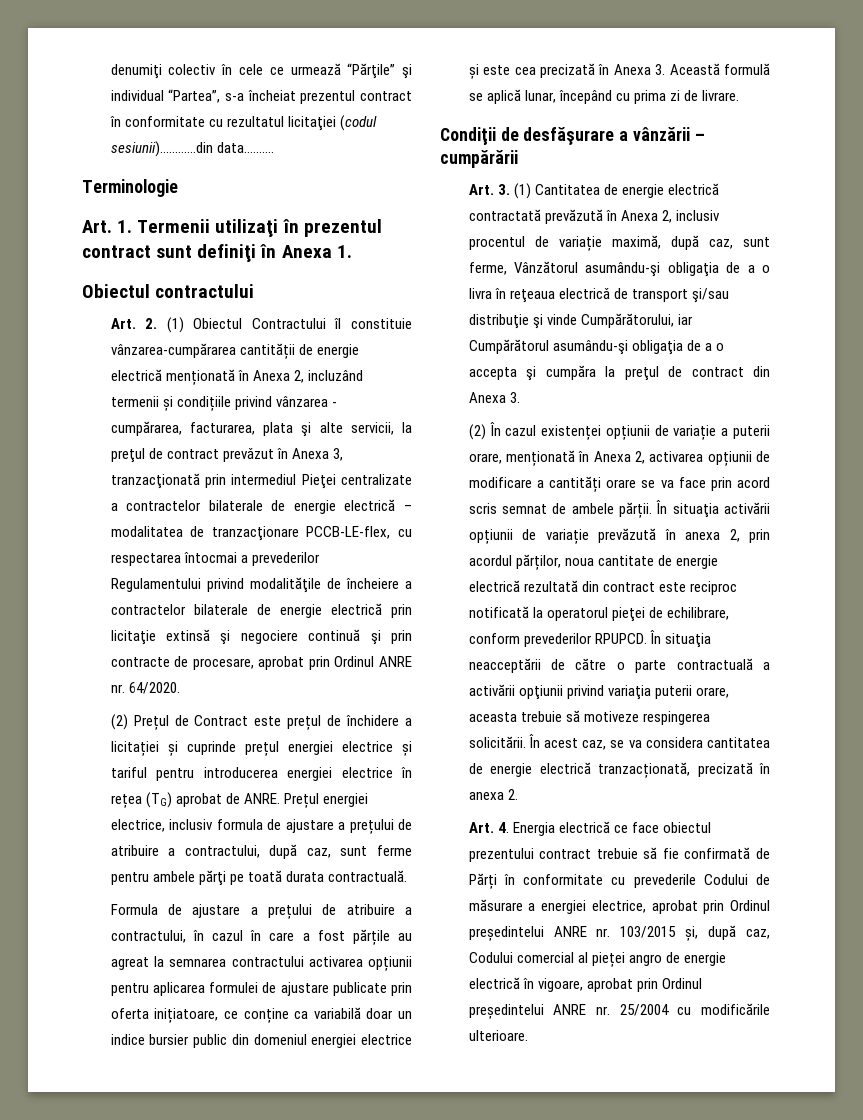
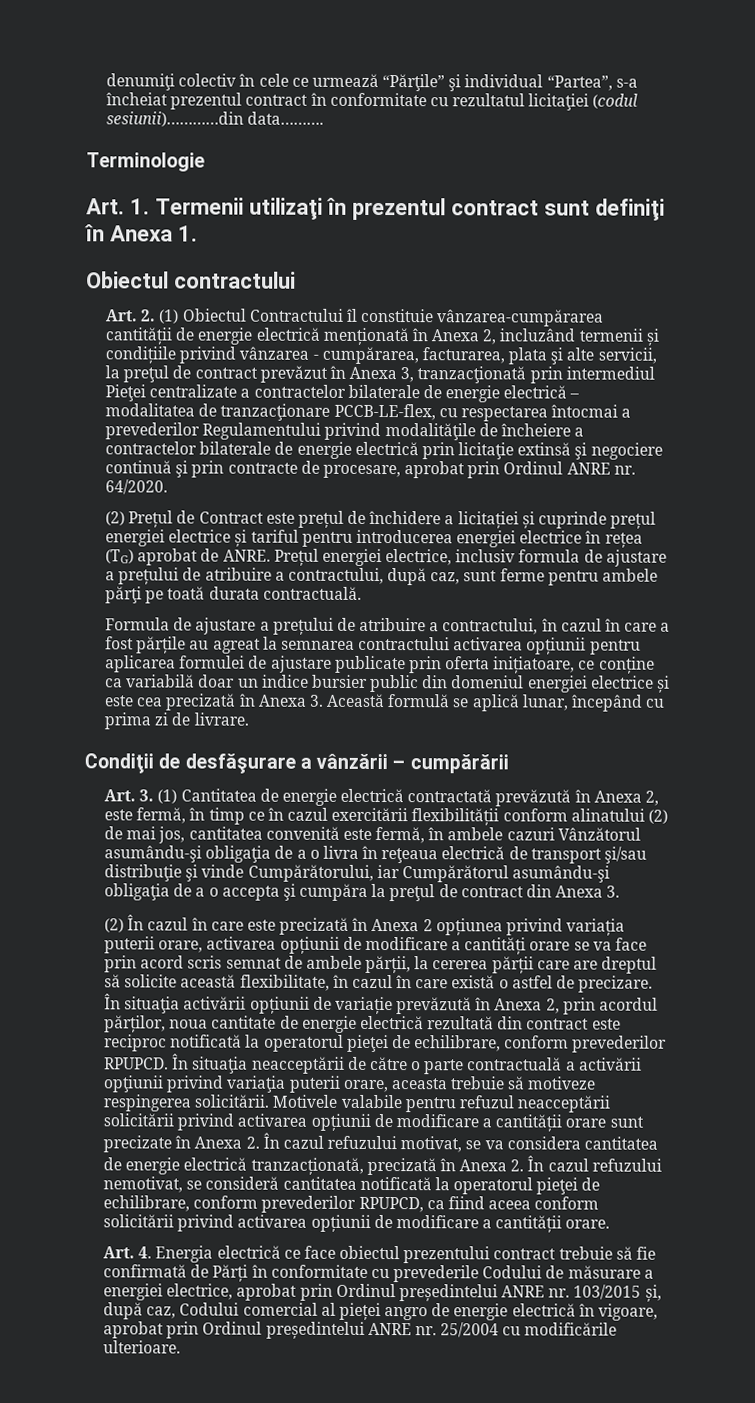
[675,210,720,221] [468,235,770,251] [468,262,507,275] inclusiv procentul de variație maximă, după caz, sunt ferme, -> [103,807,668,826] [103,826,555,844] este fermă, în timp ce în cazul exercitării flexibilității conform alinatului (2) de mai jos, cantitatea convenită este fermă, în ambele cazuri
[541,425,770,440] [468,450,646,466] existenței opțiunii de variație a puterii orare, menționată în Anexa 2, -> [191,917,626,936] [103,936,204,954] în care este precizată în Anexa 2 opțiunea privind variația puterii orare,
[619,502,653,518] părții. -> [365,955,658,974] [103,974,654,993] părții, la cererea părții care are dreptul să solicite această flexibilitate, în cazul în care există o astfel de precizare.
[685,532,721,540] anexa -> [494,998,543,1011] Anexa
[528,734,607,750] În acest caz, -> [272,1094,611,1113] [102,1113,644,1132] [102,1132,463,1153] Motivele valabile pentru refuzul neacceptării solicitării privind activarea opțiunii de modificare a cantității orare sunt precizate în Anexa 2. În cazul refuzului motivat,
[468,789,518,800] anexa 2. -> [459,1155,662,1172] [102,1176,601,1195] [102,1195,600,1213] [102,1214,611,1233] Anexa 2. În cazul refuzului nemotivat, se consideră cantitatea notificată la operatorul pieţei de echilibrare, conform prevederilor RPUPCD, ca fiind aceea conform solicitării privind activarea opțiunii de modificare a cantității orare.

